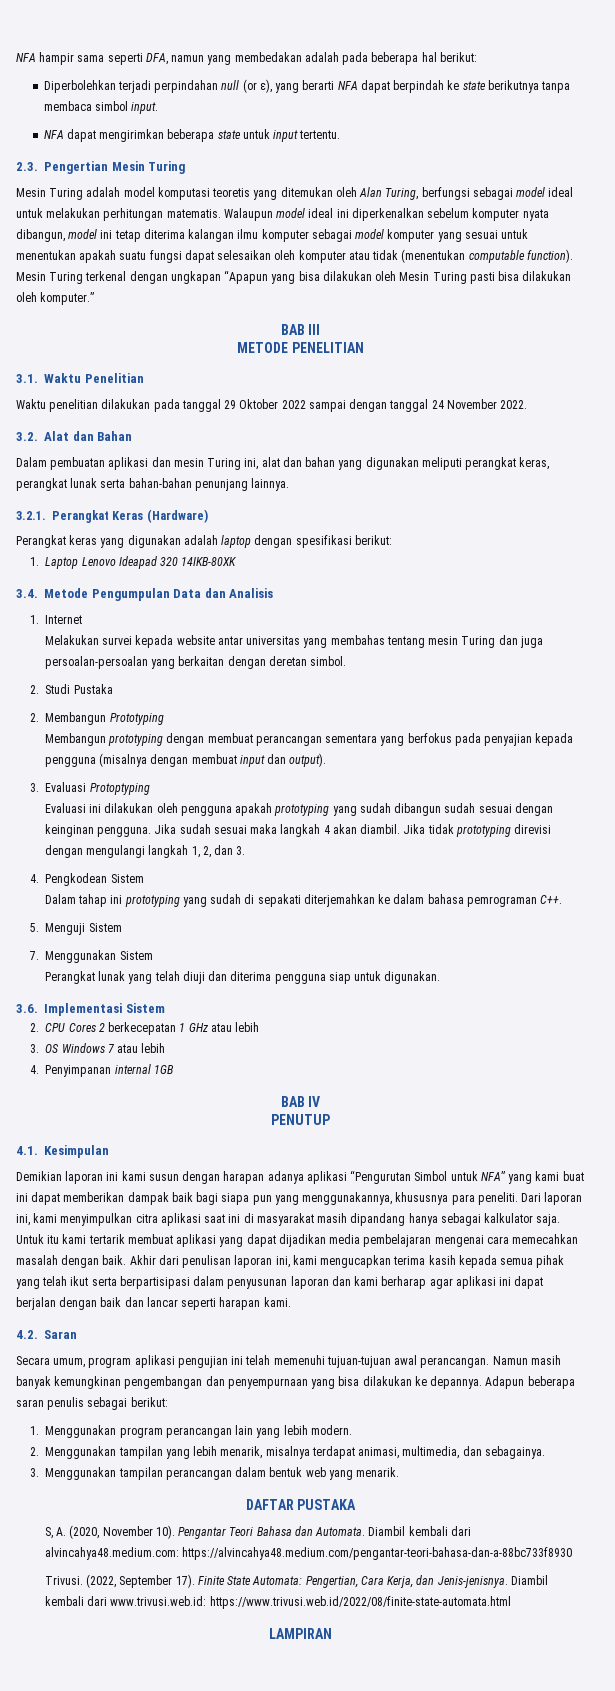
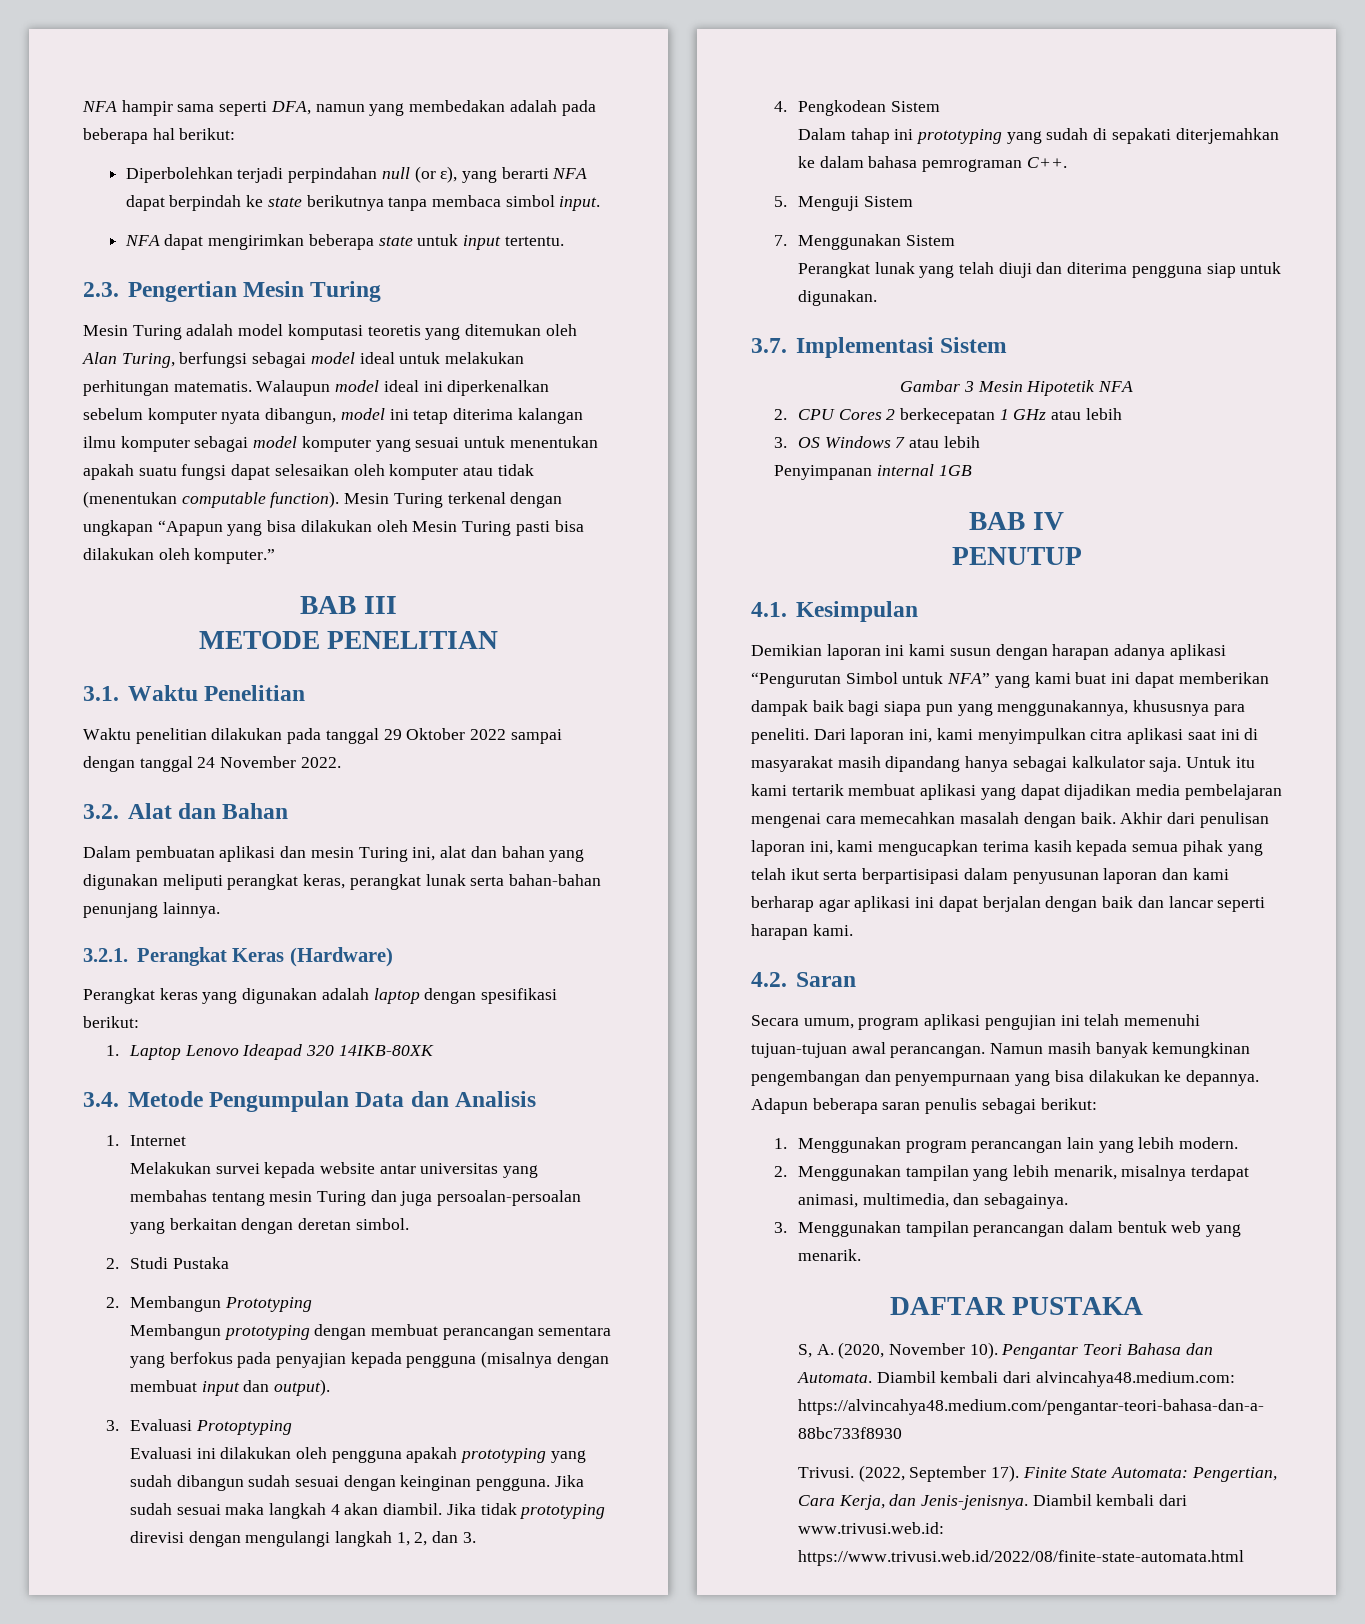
[16,1004,38,1013] 3.6. -> [751,338,787,353] 3.7.
(165, 1008) none -> [900,380,1133,396] // Gambar 3 Mesin Hipotetik NFA
[30,1065,40,1074] 4. -> (980, 442) none
[269,1628,332,1639] // LAMPIRAN -> (1244, 1558) none

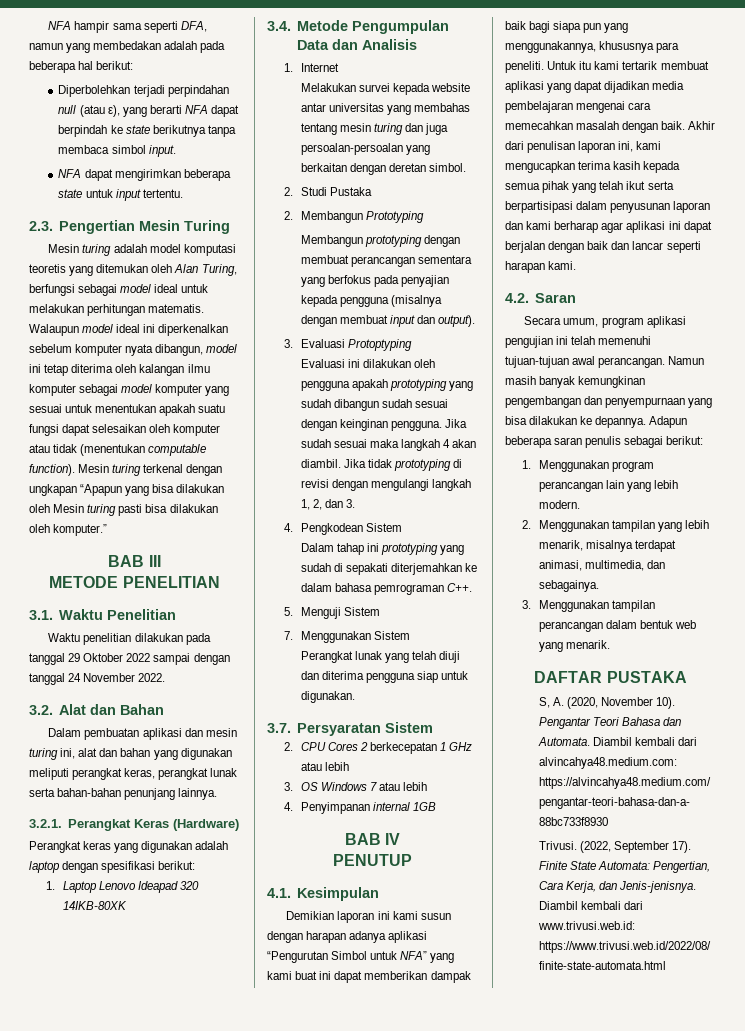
[414,166,436,183] (or -> [79,105,105,117] (atau
[132,325,182,340] Turing -> [82,244,112,256] turing
(514, 414) none -> [115,364,137,373] oleh
[393,493,443,508] Turing -> [112,464,142,476] turing
[462,521,512,536] Turing -> [87,504,117,516] turing
[358,847,408,862] Turing -> [29,748,58,760] turing
[317,1191,367,1206] Turing -> [373,123,403,135] turing
[129,1531,184,1543] direvisi -> [453,459,463,468] [300,479,329,488] di revisi
[795,337,1008,358] [900,380,1133,396] Implementasi Sistem // Gambar 3 Mesin Hipotetik NFA -> [296,722,433,736] Persyaratan Sistem
(980, 442) none -> [283,802,293,811] 4.
[813,728,1259,744] [751,756,1182,772] Dari laporan ini, kami menyimpulkan citra aplikasi saat ini di masyarakat masih dipandang hanya sebagai kalkulator saja. -> (544, 67) none

